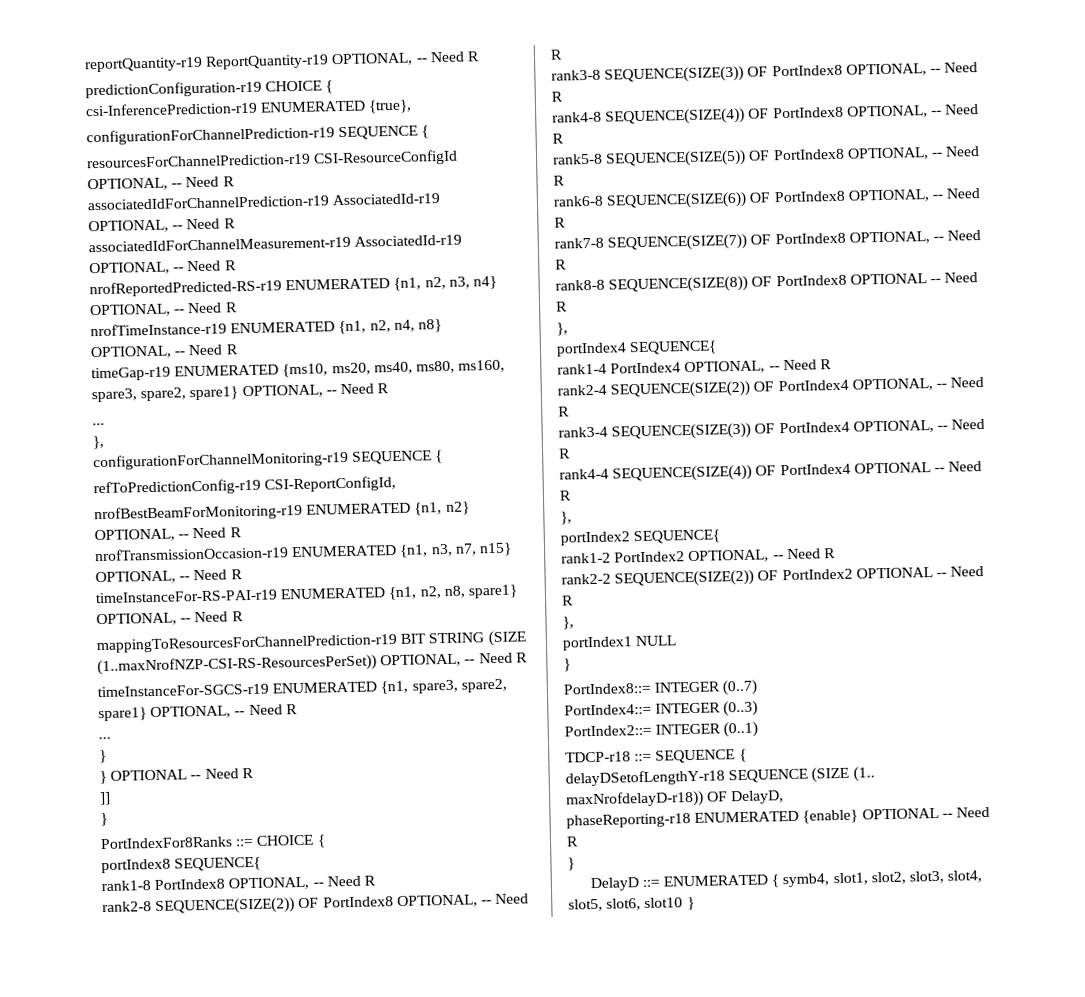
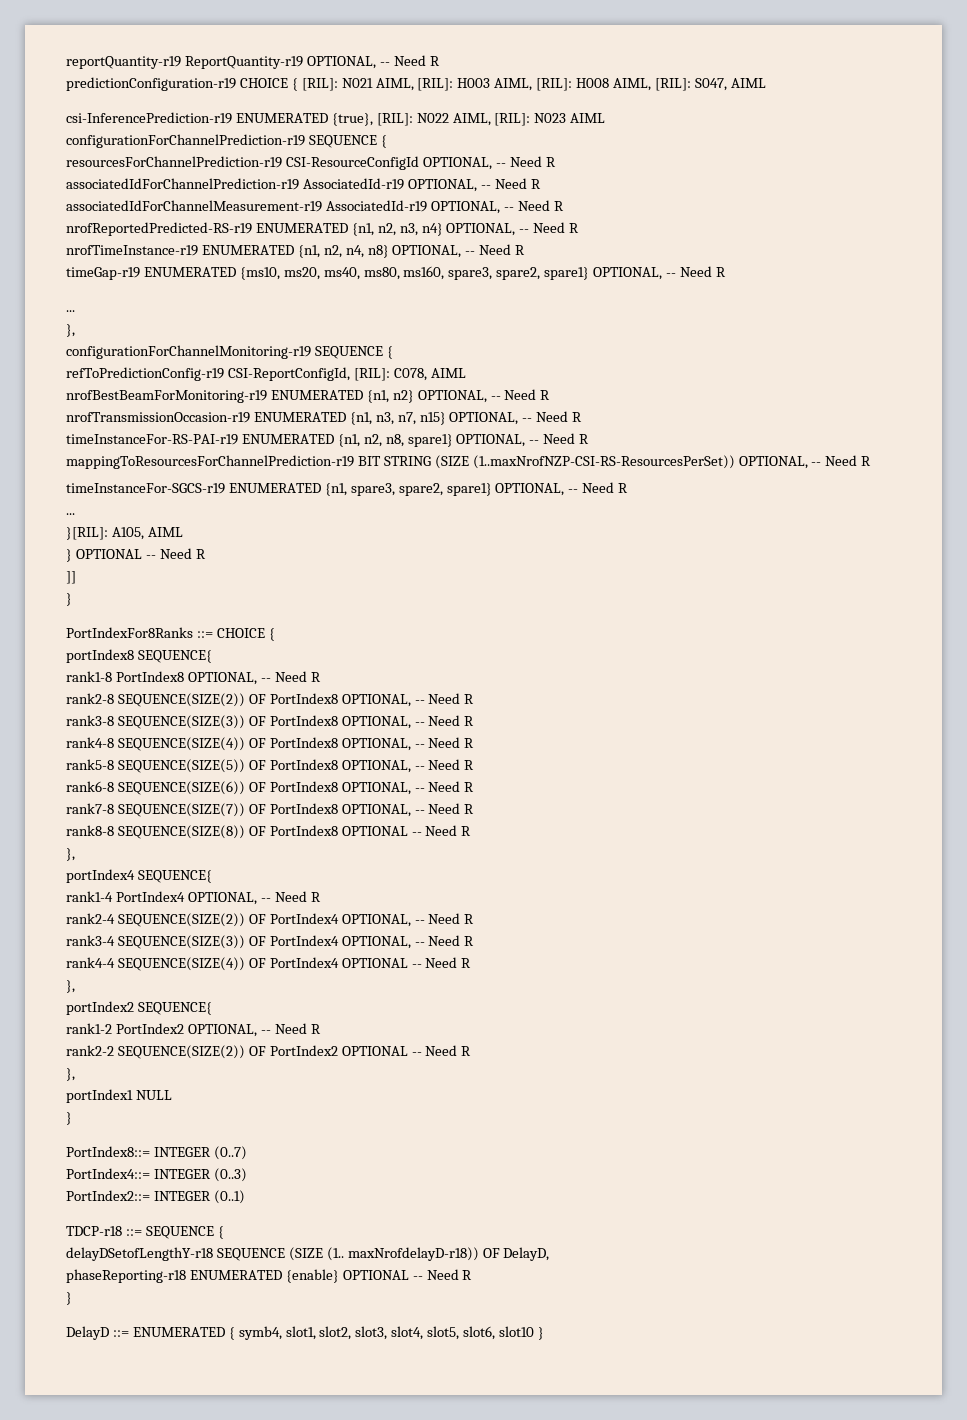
[85,99,413,117] // csi-InferencePrediction-r19 ENUMERATED {true}, -> [301,78,766,91] [66,112,606,126] [RIL]: N021 AIML, [RIL]: H003 AIML, [RIL]: H008 AIML, [RIL]: S047, AIML // csi-InferencePrediction-r19 ENUMERATED {true}, [RIL]: N022 AIML, [RIL]: N023 AIML
(397, 484) none -> [353,368,466,381] [RIL]: C078, AIML
[99,749,107,764] } -> [66,527,183,540] }[RIL]: A105, AIML

